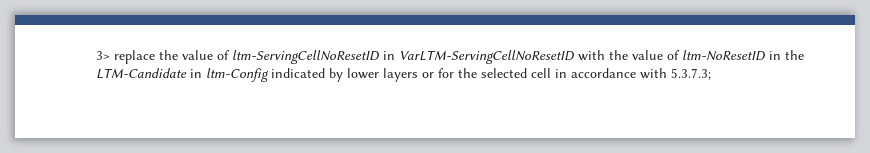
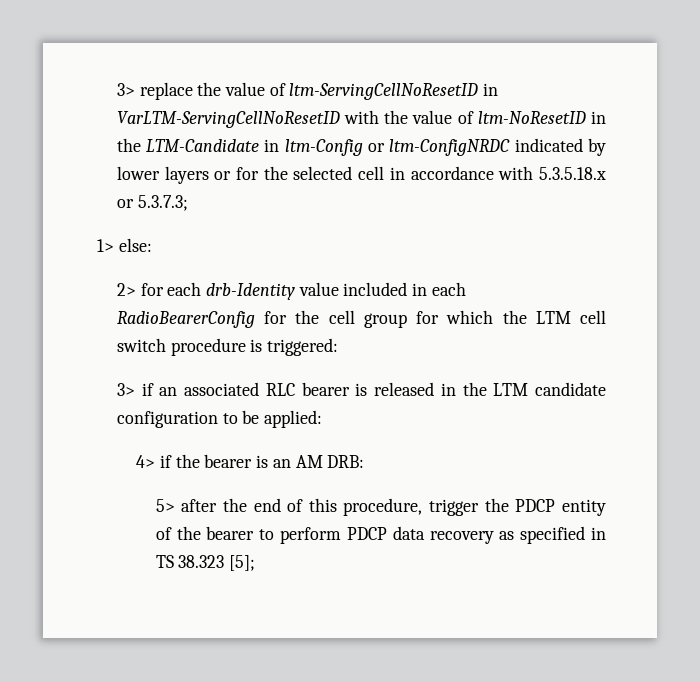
(270, 75) none -> [368,139,511,156] or ltm-ConfigNRDC
(668, 73) none -> [539,167,607,180] [116,199,134,208] 5.3.5.18.x or
(712, 74) none -> [97,238,153,252] [116,282,466,300] [116,310,607,328] [116,338,339,356] [116,382,607,396] [116,410,323,428] [136,454,365,468] [155,498,606,516] [155,526,607,544] [155,555,256,571] // 1> else: // 2> for each drb-Identity value included in each RadioBearerConfig for the cell group for which the LTM cell switch procedure is triggered: // 3> if an associated RLC bearer is released in the LTM candidate configuration to be applied: // 4> if the bearer is an AM DRB: // 5> after the end of this procedure, trigger the PDCP entity of the bearer to perform PDCP data recovery as specified in TS 38.323 [5];

